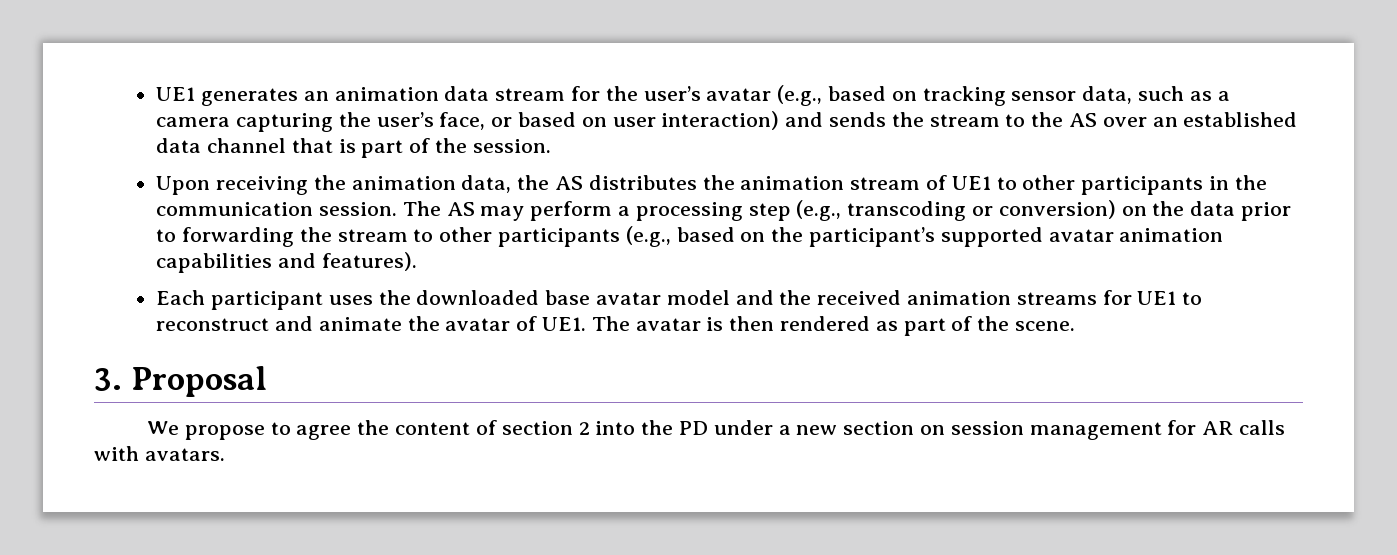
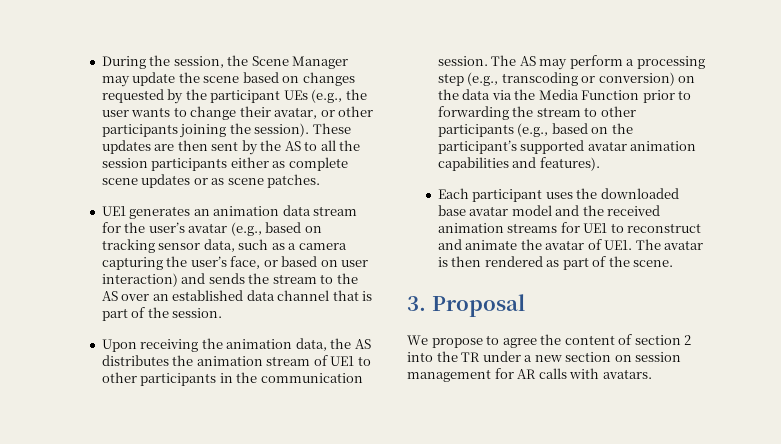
(156, 94) none -> [101,55,349,69] [101,72,355,87] [101,89,367,104] [101,106,374,120] [101,123,351,138] [101,140,361,155] [101,157,348,171] [101,174,321,188] During the session, the Scene Manager may update the scene based on changes requested by the participant UEs (e.g., the user wants to change their avatar, or other participants joining the session). These updates are then sent by the AS to all the session participants either as complete scene updates or as scene patches. //
(1236, 208) none -> [491,89,640,100] via the Media Function
[678,421,708,435] PD -> [461,352,481,362] TR

